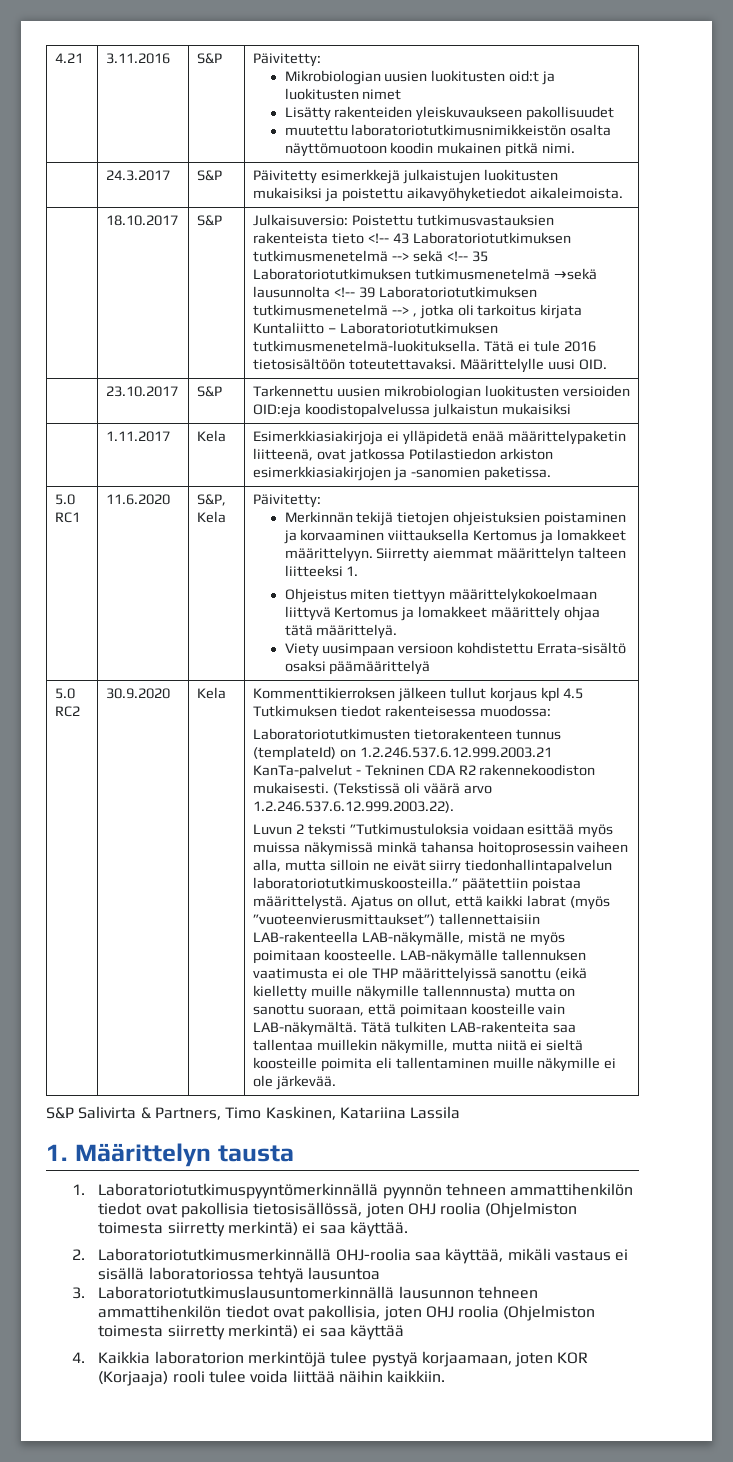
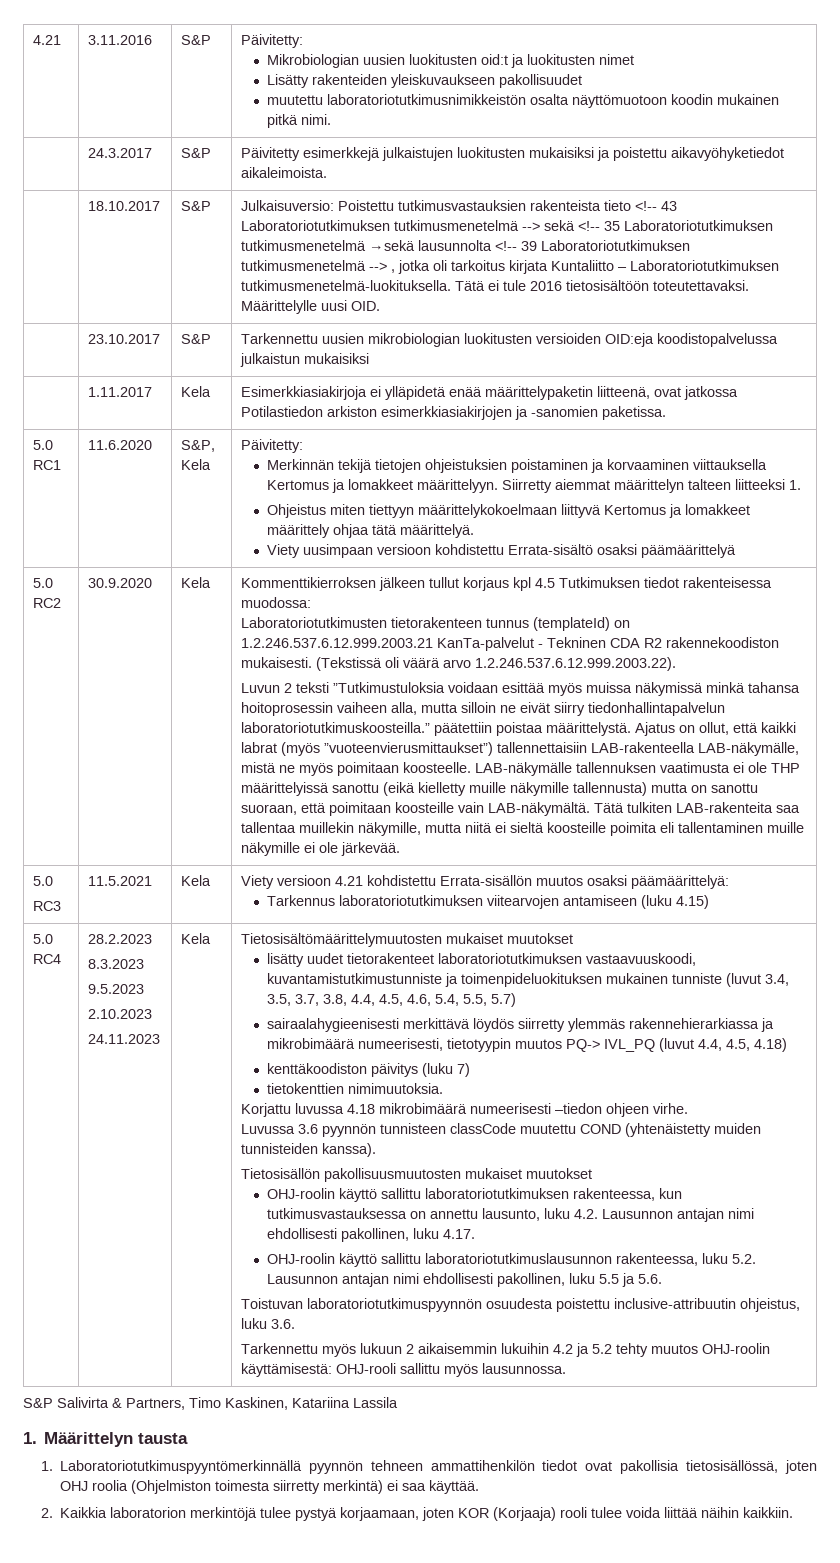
[422,985,511,998] tallennnusta) -> [572,782,647,796] tallennusta)
(336, 1082) none -> [32,876,53,886] [32,901,61,911] [87,876,152,886] [180,875,211,886] [240,875,729,889] [267,895,710,909] [32,934,53,944] [32,954,61,964] [87,934,152,944] [87,959,144,969] [87,984,144,994] [87,1009,152,1019] [87,1034,160,1044] [180,933,211,944] [240,933,573,947] [267,953,697,967] [267,973,790,987] [267,993,517,1007] [267,1018,775,1032] [267,1038,788,1052] [267,1063,471,1077] [267,1083,444,1094] [240,1103,688,1117] [240,1123,761,1137] [240,1143,376,1157] [240,1168,592,1182] [267,1188,683,1202] [267,1208,755,1222] [267,1228,476,1242] [267,1253,757,1267] [267,1273,663,1287] [240,1298,800,1312] [240,1318,295,1329] [240,1343,770,1357] [240,1363,566,1377] // 5.0 // RC3 | 11.5.2021 | Kela | Viety versioon 4.21 kohdistettu Errata-sisällön muutos osaksi päämäärittelyä: // Tarkennus laboratoriotutkimuksen viitearvojen antamiseen (luku 4.15) // 5.0 RC4 | 28.2.2023 // 8.3.2023 // 9.5.2023 // 2.10.2023 // 24.11.2023 | Kela | Tietosisältömäärittelymuutosten mukaiset muutokset // lisätty uudet tietorakenteet laboratoriotutkimuksen vastaavuuskoodi, kuvantamistutkimustunniste ja toimenpideluokituksen mukainen tunniste (luvut 3.4, 3.5, 3.7, 3.8, 4.4, 4.5, 4.6, 5.4, 5.5, 5.7) // sairaalahygieenisesti merkittävä löydös siirretty ylemmäs rakennehierarkiassa ja mikrobimäärä numeerisesti, tietotyypin muutos PQ-> IVL_PQ (luvut 4.4, 4.5, 4.18) // kenttäkoodiston päivitys (luku 7) // tietokenttien nimimuutoksia. // Korjattu luvussa 4.18 mikrobimäärä numeerisesti –tiedon ohjeen virhe. // Luvussa 3.6 pyynnön tunnisteen classCode muutettu COND (yhtenäistetty muiden tunnisteiden kanssa). // Tietosisällön pakollisuusmuutosten mukaiset muutokset // OHJ-roolin käyttö sallittu laboratoriotutkimuksen rakenteessa, kun tutkimusvastauksessa on annettu lausunto, luku 4.2. Lausunnon antajan nimi ehdollisesti pakollinen, luku 4.17. // OHJ-roolin käyttö sallittu laboratoriotutkimuslausunnon rakenteessa, luku 5.2. Lausunnon antajan nimi ehdollisesti pakollinen, luku 5.5 ja 5.6. // Toistuvan laboratoriotutkimuspyynnön osuudesta poistettu inclusive-attribuutin ohjeistus, luku 3.6. // Tarkennettu myös lukuun 2 aikaisemmin lukuihin 4.2 ja 5.2 tehty muutos OHJ-roolin käyttämisestä: OHJ-rooli sallittu myös lausunnossa.
[98,1248,629,1264] [98,1267,381,1283] [72,1286,538,1299] [98,1305,596,1321] [98,1324,404,1340] [72,1352,86,1363] Laboratoriotutkimusmerkinnällä OHJ-roolia saa käyttää, mikäli vastaus ei sisällä laboratoriossa tehtyä lausuntoa // 3. Laboratoriotutkimuslausuntomerkinnällä lausunnon tehneen ammattihenkilön tiedot ovat pakollisia, joten OHJ roolia (Ohjelmiston toimesta siirretty merkintä) ei saa käyttää // 4. -> (53, 1513) none

